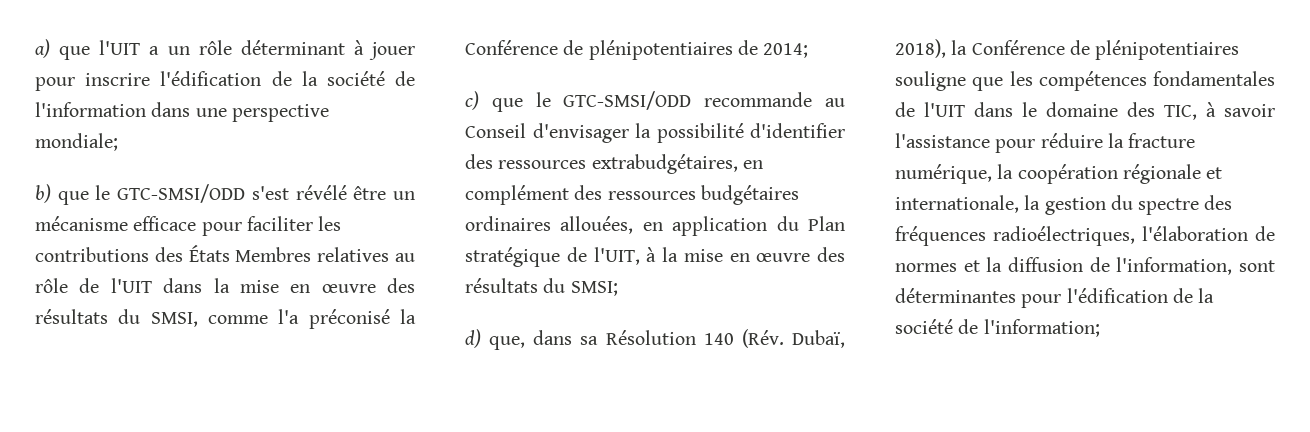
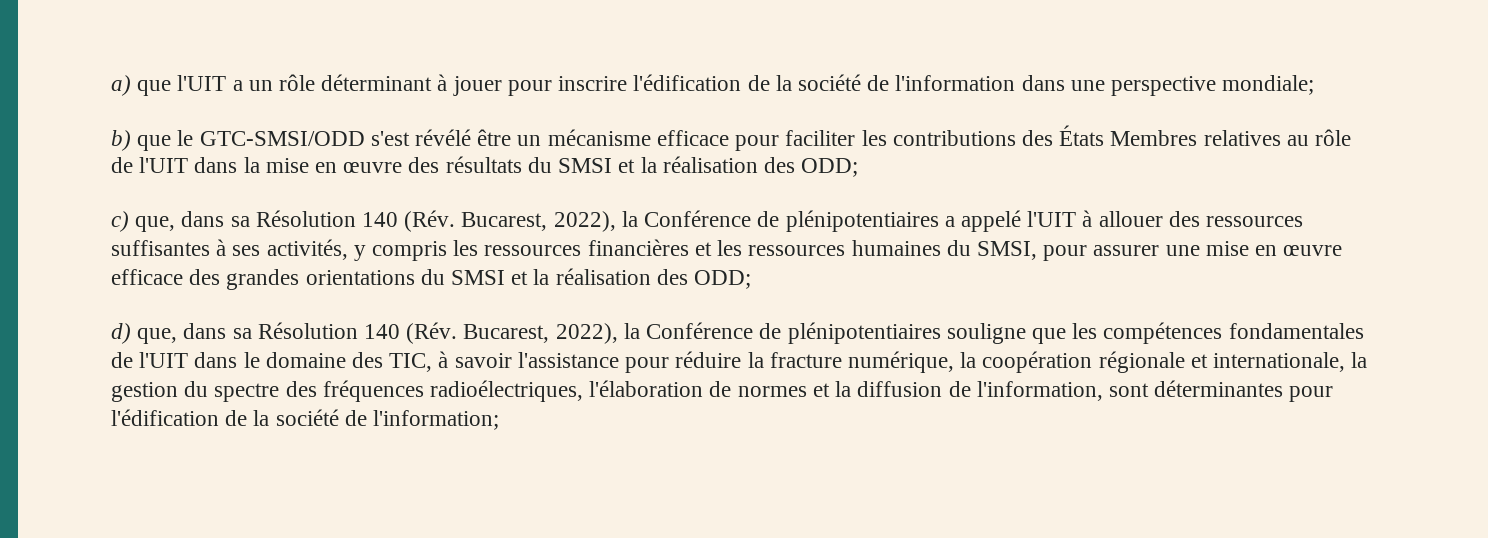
[150,309,416,329] [465,40,809,60] [465,91,845,112] [465,123,845,143] [465,154,763,174] [465,185,799,205] [465,216,845,236] [465,247,845,267] [465,278,618,296] SMSI, comme l'a préconisé la Conférence de plénipotentiaires de 2014; // c) que le GTC-SMSI/ODD recommande au Conseil d'envisager la possibilité d'identifier des ressources extrabudgétaires, en complément des ressources budgétaires ordinaires allouées, en application du Plan stratégique de l'UIT, à la mise en œuvre des résultats du SMSI; -> [558,156,859,177] [111,210,1303,232] [111,239,1343,261] [111,268,752,290] SMSI et la réalisation des ODD; // c) que, dans sa Résolution 140 (Rév. Bucarest, 2022), la Conférence de plénipotentiaires a appelé l'UIT à allouer des ressources suffisantes à ses activités, y compris les ressources financières et les ressources humaines du SMSI, pour assurer une mise en œuvre efficace des grandes orientations du SMSI et la réalisation des ODD;
[792,330,845,348] [895,39,946,58] Dubaï, 2018), -> [463,323,618,344] Bucarest, 2022),

